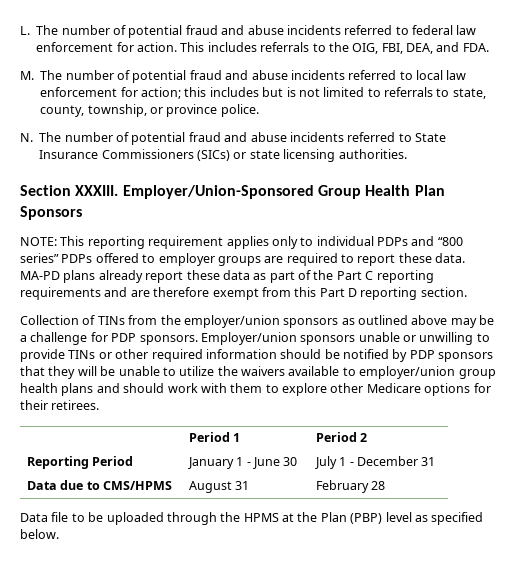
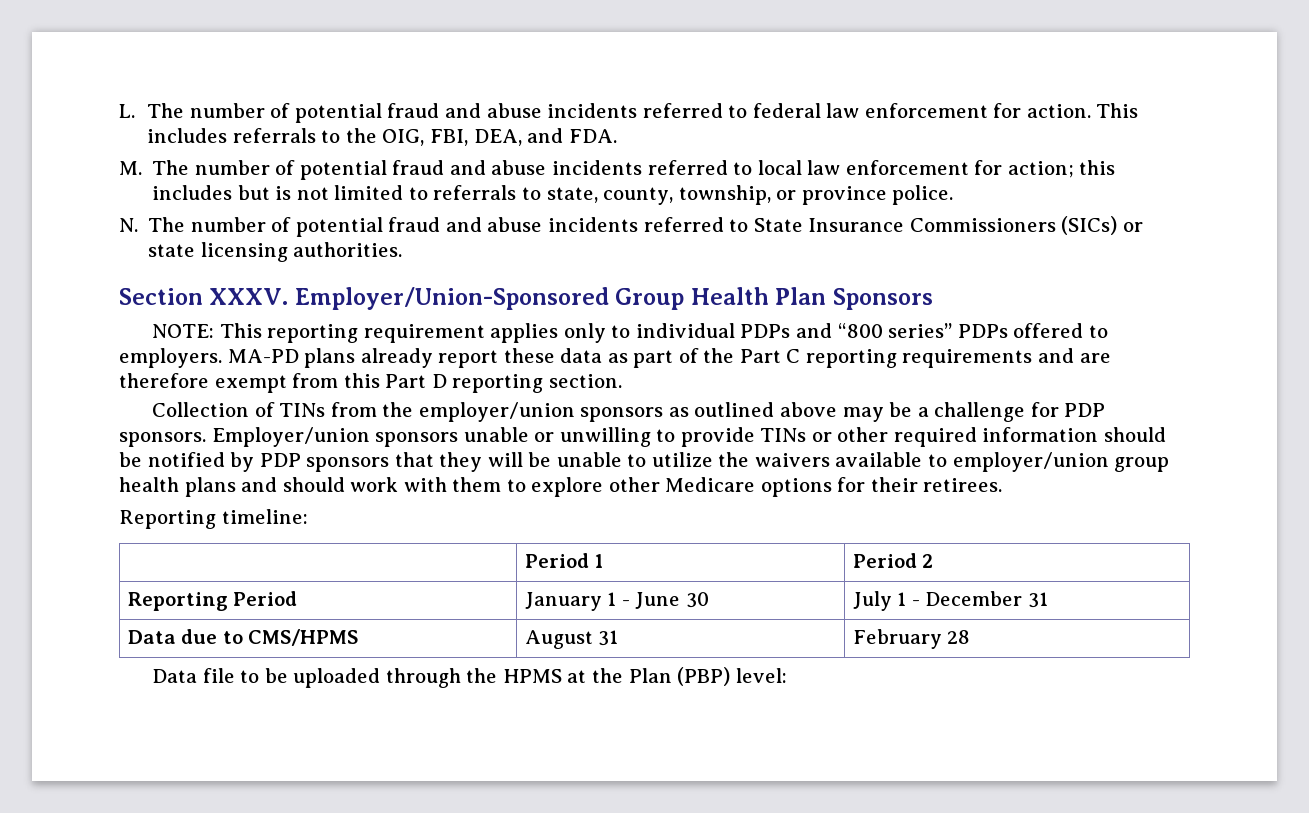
[75,185,119,196] XXXIII. -> [209,288,289,305] XXXV.
[158,253,466,266] employer groups are required to report these data. -> [119,348,222,368] employers.
(100, 405) none -> [119,509,308,529] // Reporting timeline:
[385,512,484,525] [20,529,59,539] level as specified below. -> [735,668,787,683] level:

